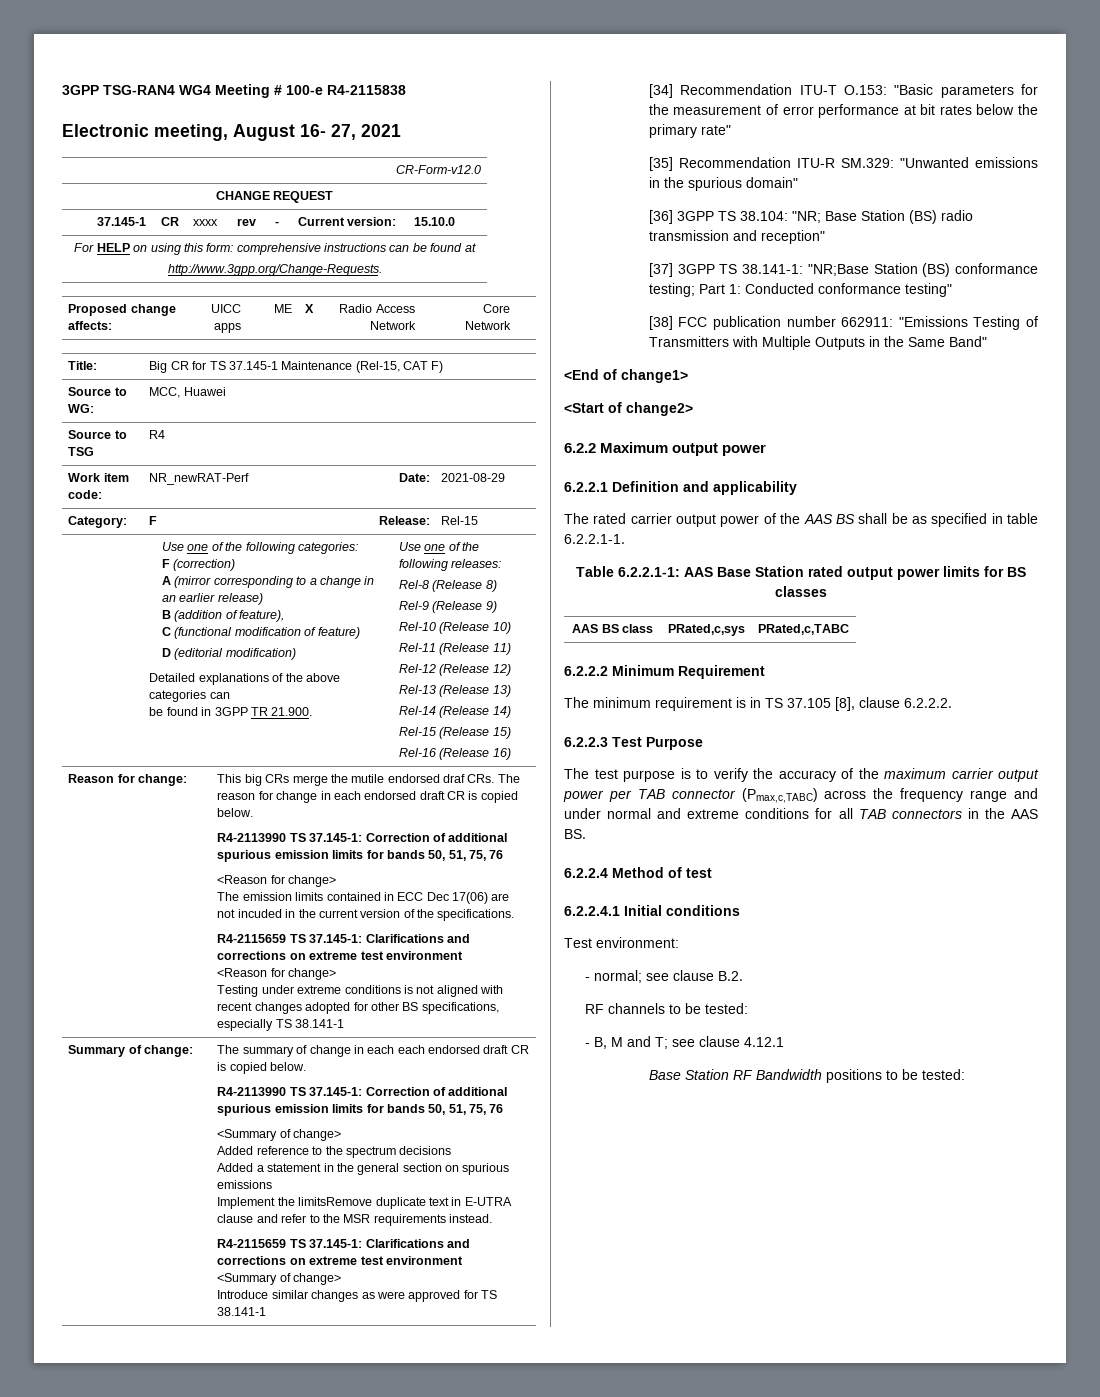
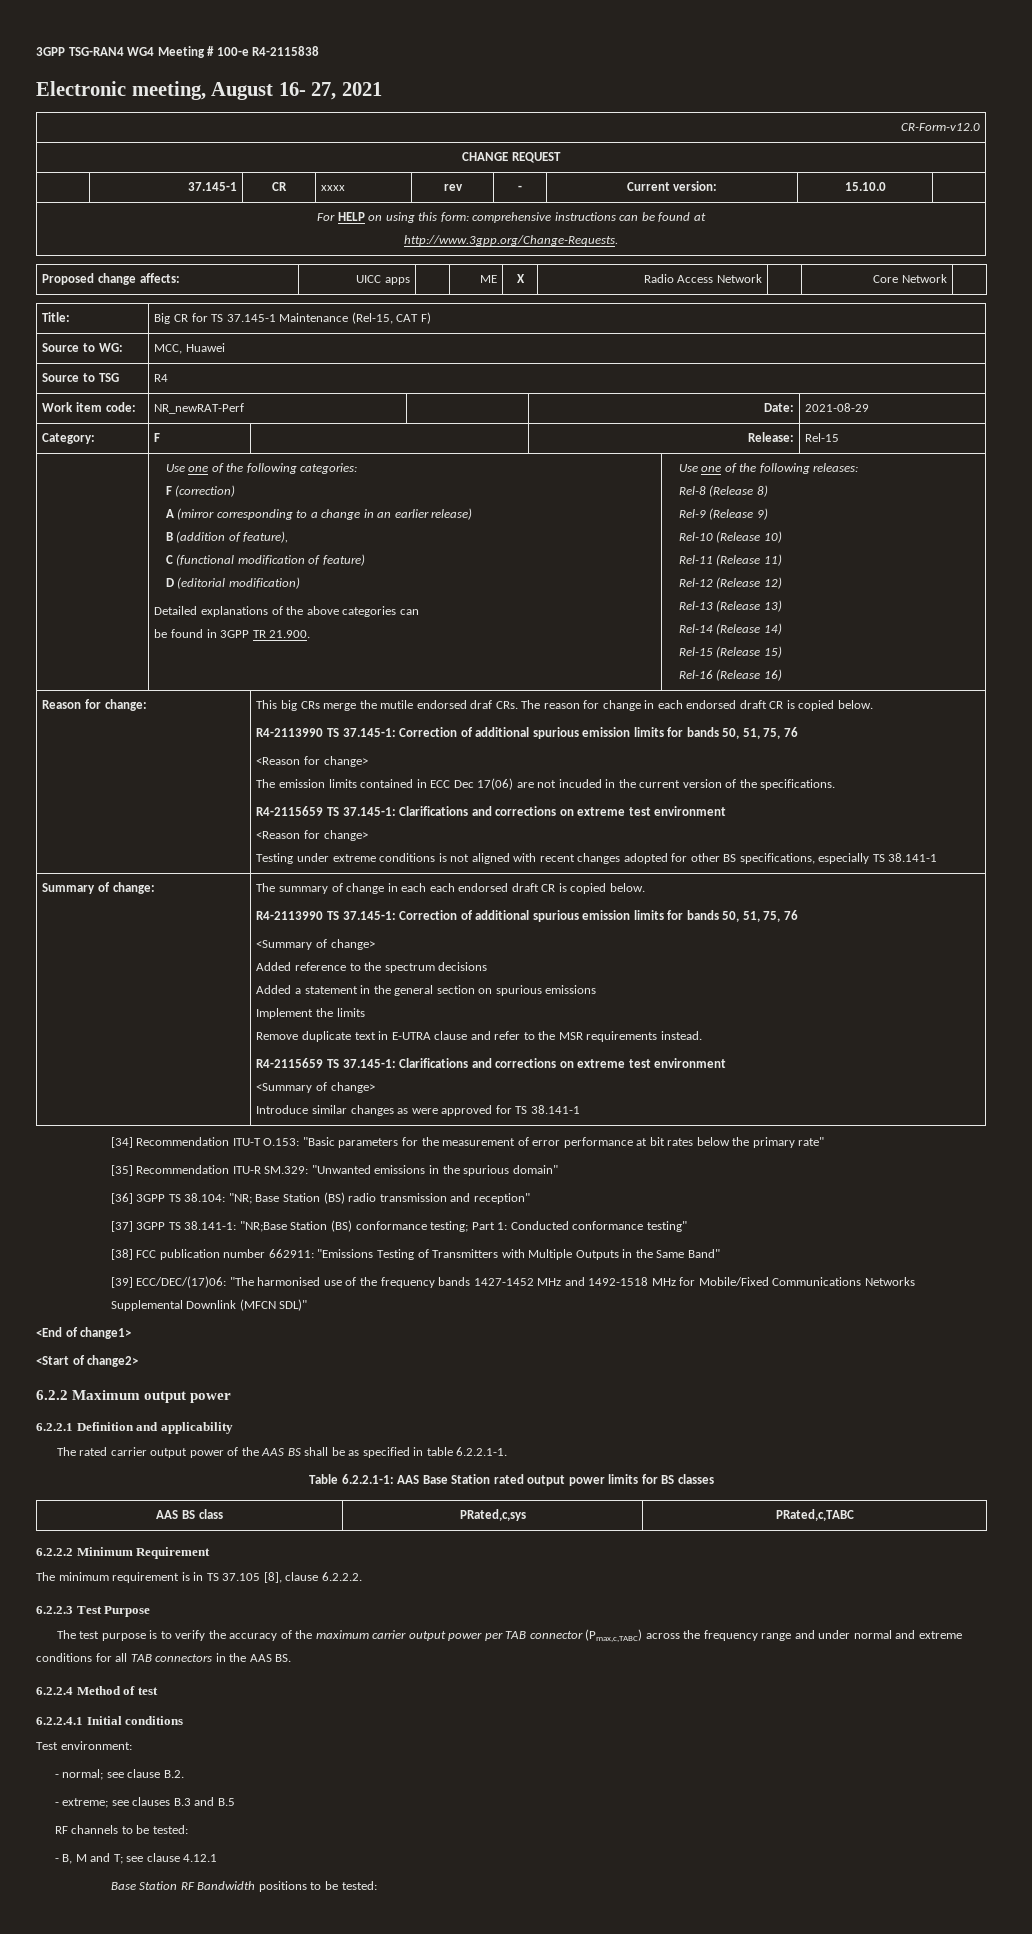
[298,1197,373,1206] limitsRemove -> [336,1008,365,1017] [256,1032,299,1040] limits // Remove
(987, 341) none -> [110,1276,915,1288] [110,1299,308,1311] // [39] ECC/DEC/(17)06: "The harmonised use of the frequency bands 1427-1452 MHz and 1492-1518 MHz for Mobile/Fixed Communications Networks Supplemental Downlink (MFCN SDL)"
(744, 976) none -> [54,1797,235,1808] // - extreme; see clauses B.3 and B.5

